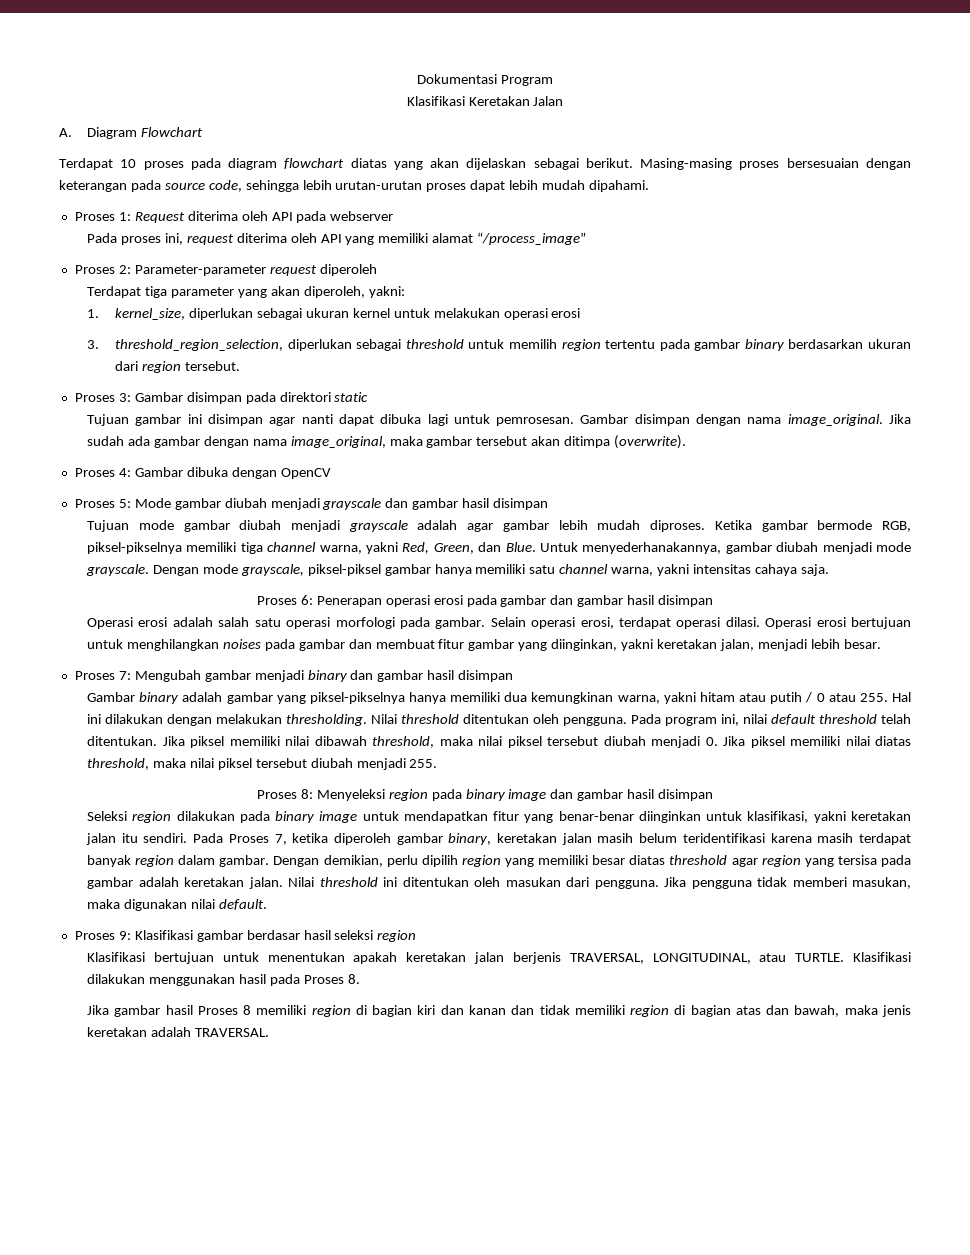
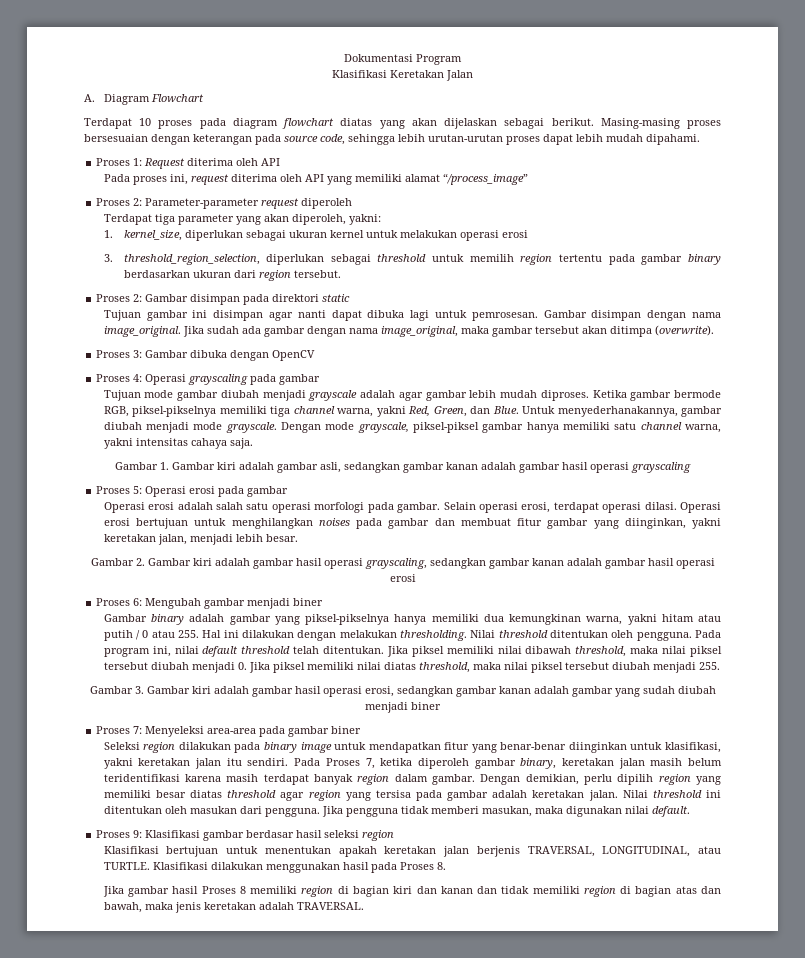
[296,211,394,223] pada webserver -> (281, 162) none
[118,393,131,402] 3: -> [133,294,143,302] 2:
[118,468,131,477] 4: -> [133,350,143,358] 3:
[118,498,549,510] 5: Mode gambar diubah menjadi grayscale dan gambar hasil disimpan -> [133,374,321,385] 4: Operasi grayscaling pada gambar
[256,595,430,607] Proses 6: Penerapan operasi -> [115,462,691,473] [96,486,187,497] Gambar 1. Gambar kiri adalah gambar asli, sedangkan gambar kanan adalah gambar hasil operasi grayscaling // Proses 5: Operasi
[550,595,714,607] dan gambar hasil disimpan -> (289, 491) none
[74,671,131,680] // Proses 7: -> [90,558,715,569] [389,574,416,582] [96,598,143,606] // Gambar 2. Gambar kiri adalah gambar hasil operasi grayscaling, sedangkan gambar kanan adalah gambar hasil operasi erosi // Proses 6:
[307,670,514,682] binary dan gambar hasil disimpan -> [293,598,324,606] biner
[256,789,714,801] Proses 8: Menyeleksi region pada binary image dan gambar hasil disimpan -> [89,686,716,697] [365,702,441,713] [96,726,362,737] Gambar 3. Gambar kiri adalah gambar hasil operasi erosi, sedangkan gambar kanan adalah gambar yang sudah diubah menjadi biner // Proses 7: Menyeleksi area-area pada gambar biner

